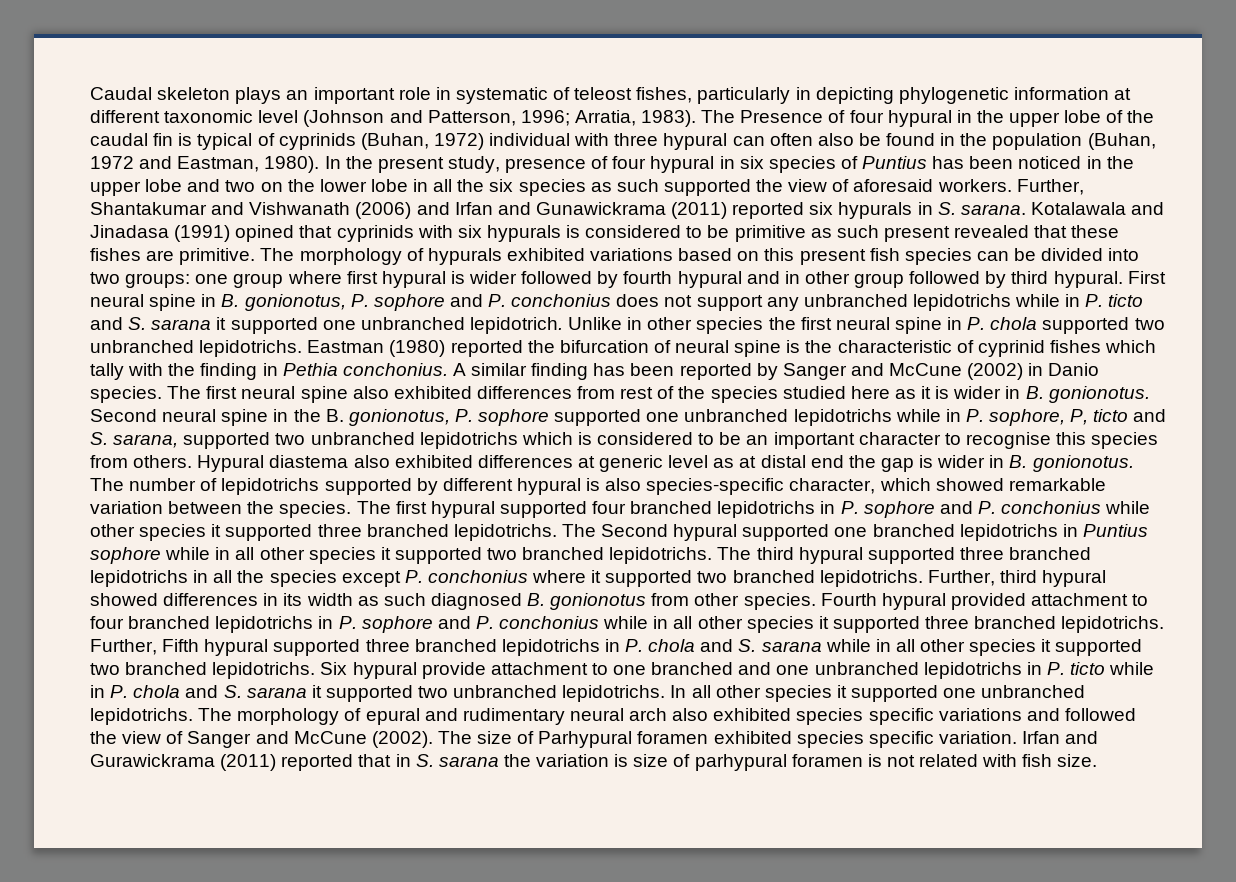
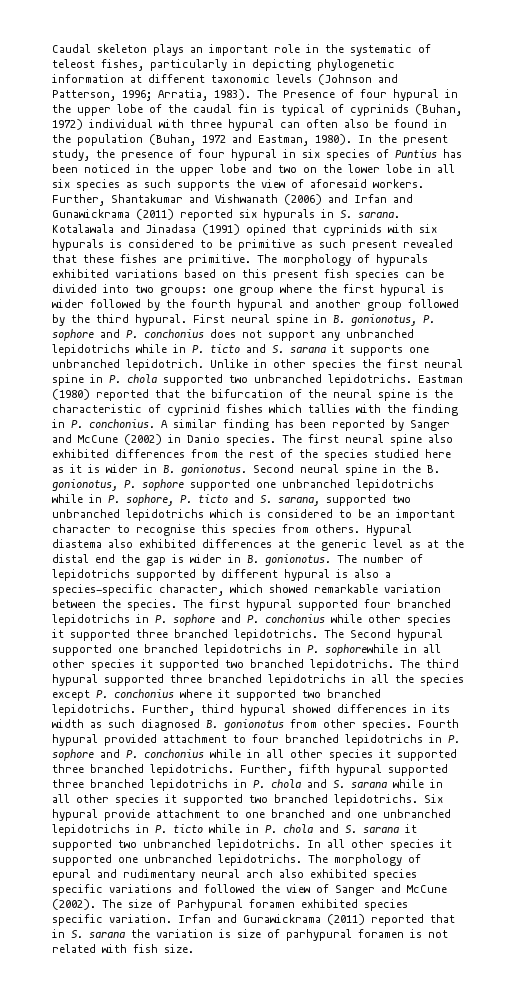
(451, 93) none -> [325,44,344,53] the
[258,110,299,123] level -> [276,74,312,83] levels
(500, 164) none -> [96,149,115,158] the
[457,179,485,192] the -> (455, 168) none
[663,179,751,196] supported -> [177,180,230,191] supports
(342, 277) none -> [318,284,337,293] the
(619, 279) none -> [166,299,185,308] the
[784,271,850,284] in other -> [315,299,361,308] another
(1007, 279) none -> [71,314,90,323] the
[230,317,318,334] supported -> [350,345,403,356] supports
(523, 348) none -> [155,389,180,398] that
(671, 346) none -> [308,389,327,398] the
[90,363,124,380] tally -> [308,404,350,413] tallies
[282,363,338,376] Pethia -> [71,420,83,428] P.
(616, 392) none -> [224,449,243,458] the
[1070,409,1089,425] P, -> [180,495,192,503] P.
(595, 462) none -> [296,539,315,548] the
(757, 462) none -> [445,539,464,548] the
(642, 484) none -> [385,572,391,578] a
[1082,524,1148,537] [90,547,211,564] Puntius sophore while -> [307,644,398,656] P. sophorewhile
[162,639,200,652] Fifth -> [299,764,330,773] fifth

